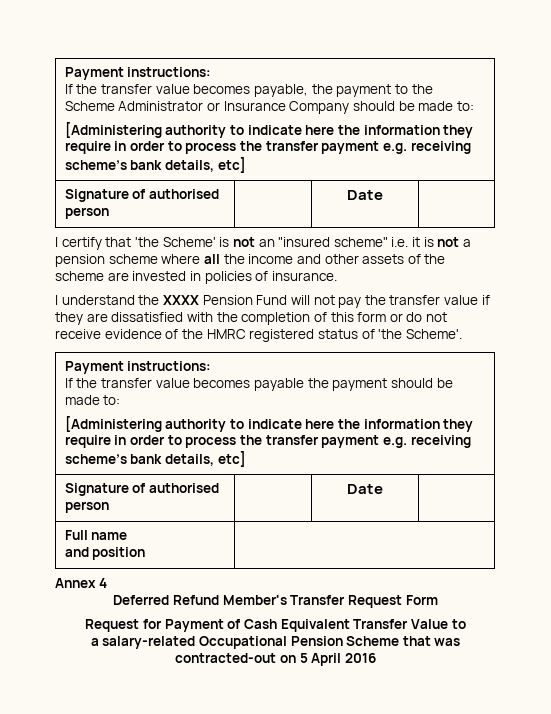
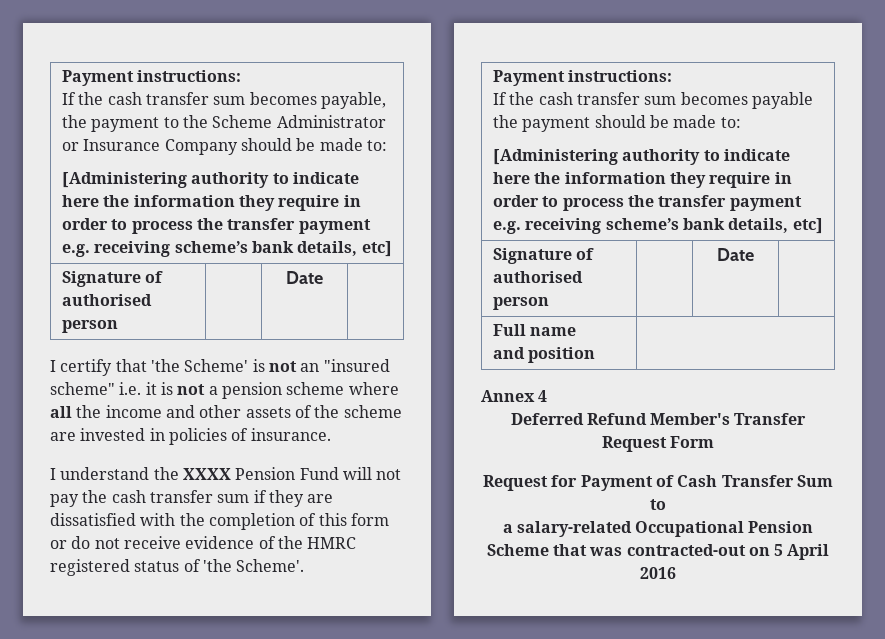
[64,67,212,80] [64,84,190,94] Payment instructions: // If the transfer value -> [62,70,242,86] [62,92,246,105] Payment instructions: // If the cash transfer sum
[389,295,479,305] transfer value -> [111,490,250,503] cash transfer sum
[101,378,190,388] transfer value -> [538,92,677,105] cash transfer sum
[280,619,448,632] Equivalent Transfer Value -> [721,475,833,487] Transfer Sum

